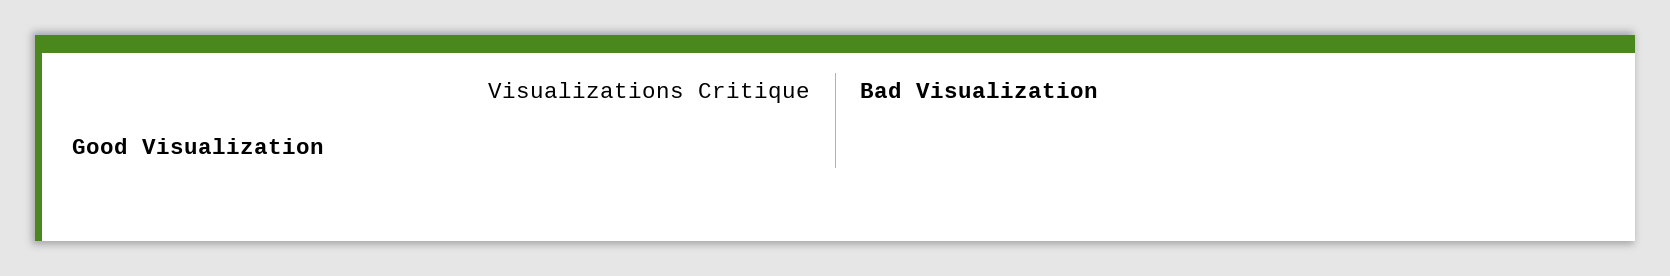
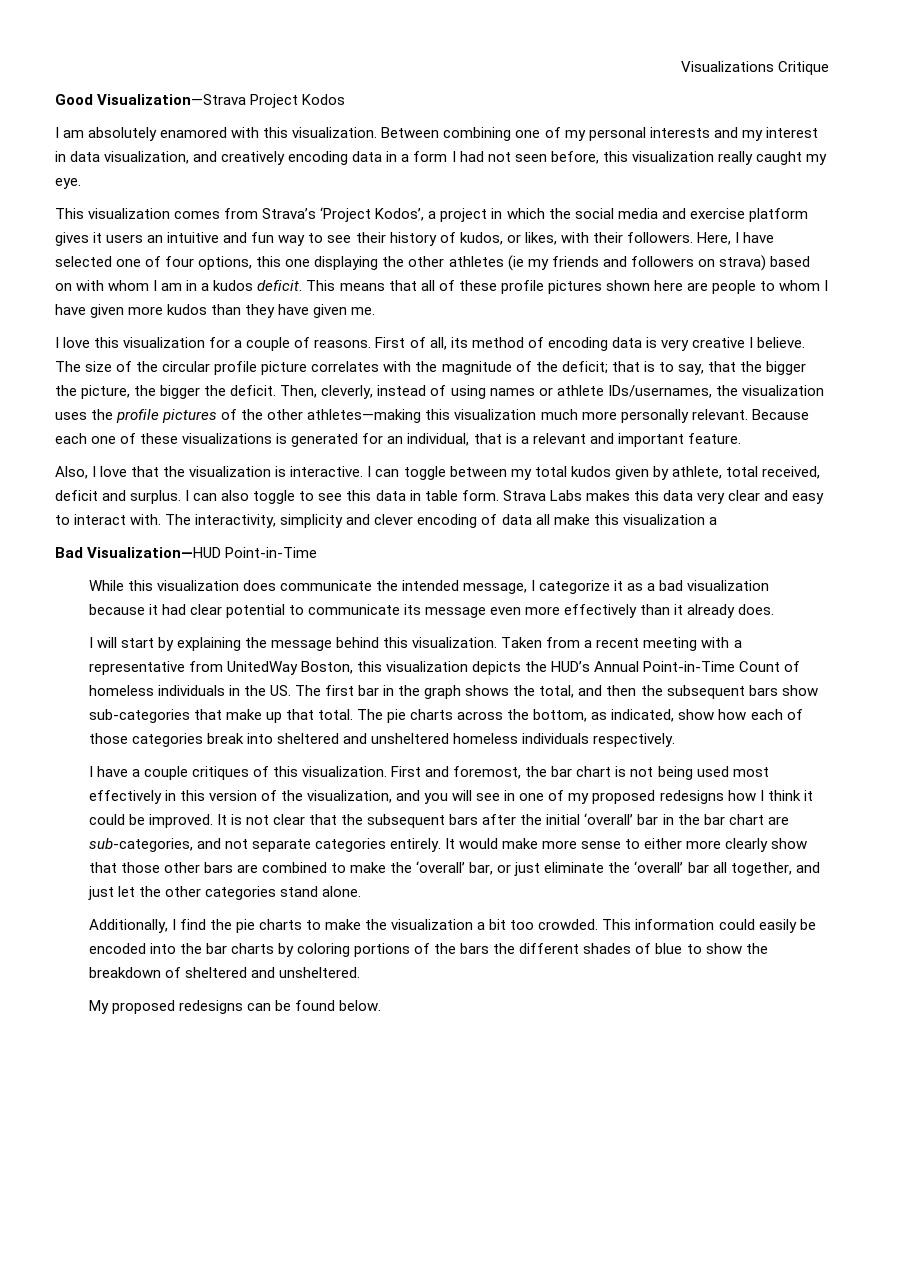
[142,138,324,154] [860,82,1098,98] Visualization // Bad Visualization -> [97,94,346,108] [55,127,818,141] [55,151,827,165] [55,178,81,189] [55,207,808,222] [55,232,775,246] [55,255,810,271] [55,280,829,294] [55,304,376,318] [55,337,806,351] [55,361,806,375] [55,385,824,399] [55,409,809,423] [55,433,741,447] [55,466,820,480] [55,490,825,504] [55,514,717,528] [55,547,318,558] [88,580,770,594] [88,604,775,618] [88,637,742,651] [88,661,801,675] [88,685,818,699] [88,709,803,723] [88,733,676,747] [88,766,769,780] [88,790,813,804] [88,813,789,828] [88,838,808,852] [88,861,820,876] [87,886,362,900] [88,919,816,933] [88,943,768,957] [88,967,360,978] [88,1000,382,1014] Visualization—Strava Project Kodos // I am absolutely enamored with this visualization. Between combining one of my personal interests and my interest in data visualization, and creatively encoding data in a form I had not seen before, this visualization really caught my eye. // This visualization comes from Strava’s ‘Project Kodos’, a project in which the social media and exercise platform gives it users an intuitive and fun way to see their history of kudos, or likes, with their followers. Here, I have selected one of four options, this one displaying the other athletes (ie my friends and followers on strava) based on with whom I am in a kudos deficit. This means that all of these profile pictures shown here are people to whom I have given more kudos than they have given me. // I love this visualization for a couple of reasons. First of all, its method of encoding data is very creative I believe. The size of the circular profile picture correlates with the magnitude of the deficit; that is to say, that the bigger the picture, the bigger the deficit. Then, cleverly, instead of using names or athlete IDs/usernames, the visualization uses the profile pictures of the other athletes—making this visualization much more personally relevant. Because each one of these visualizations is generated for an individual, that is a relevant and important feature. // Also, I love that the visualization is interactive. I can toggle between my total kudos given by athlete, total received, deficit and surplus. I can also toggle to see this data in table form. Strava Labs makes this data very clear and easy to interact with. The interactivity, simplicity and clever encoding of data all make this visualization a // Bad Visualization—HUD Point-in-Time // While this visualization does communicate the intended message, I categorize it as a bad visualization because it had clear potential to communicate its message even more effectively than it already does. // I will start by explaining the message behind this visualization. Taken from a recent meeting with a representative from UnitedWay Boston, this visualization depicts the HUD’s Annual Point-in-Time Count of homeless individuals in the US. The first bar in the graph shows the total, and then the subsequent bars show sub-categories that make up that total. The pie charts across the bottom, as indicated, show how each of those categories break into sheltered and unsheltered homeless individuals respectively. // I have a couple critiques of this visualization. First and foremost, the bar chart is not being used most effectively in this version of the visualization, and you will see in one of my proposed redesigns how I think it could be improved. It is not clear that the subsequent bars after the initial ‘overall’ bar in the bar chart are sub-categories, and not separate categories entirely. It would make more sense to either more clearly show that those other bars are combined to make the ‘overall’ bar, or just eliminate the ‘overall’ bar all together, and just let the other categories stand alone. // Additionally, I find the pie charts to make the visualization a bit too crowded. This information could easily be encoded into the bar charts by coloring portions of the bars the different shades of blue to show the breakdown of sheltered and unsheltered. // My proposed redesigns can be found below.

